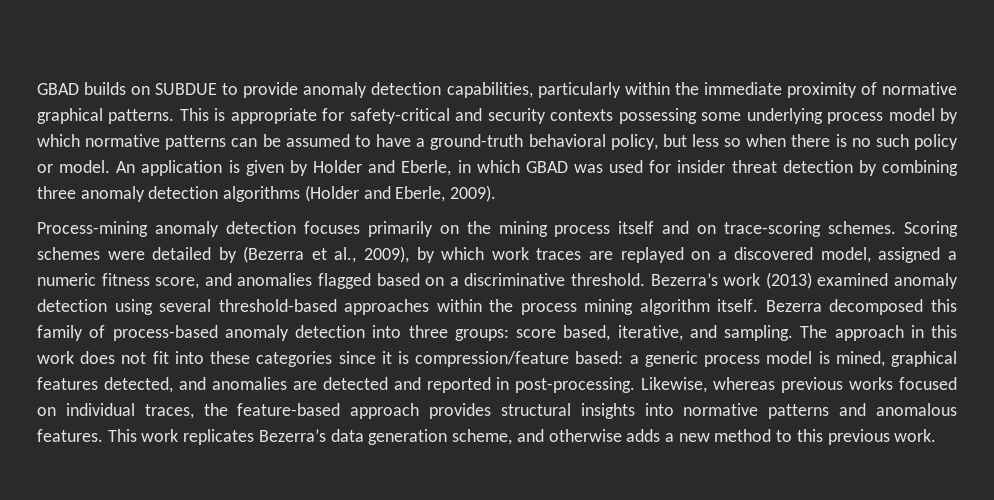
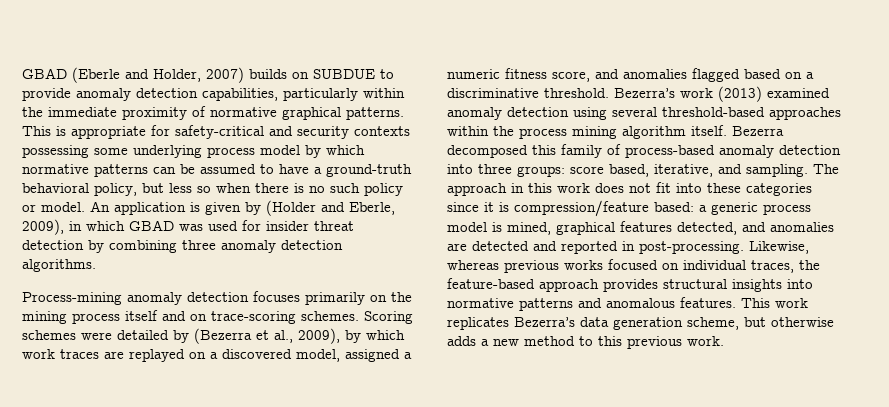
[37,83,79,95] GBAD -> [22,67,244,83] GBAD (Eberle and Holder, 2007)
[313,160,452,176] Holder and Eberle, -> [266,200,395,216] [22,219,64,235] (Holder and Eberle, 2009),
[223,185,497,202] algorithms (Holder and Eberle, 2009). -> [22,259,96,272] algorithms.
[516,429,544,442] and -> [744,317,766,327] but

